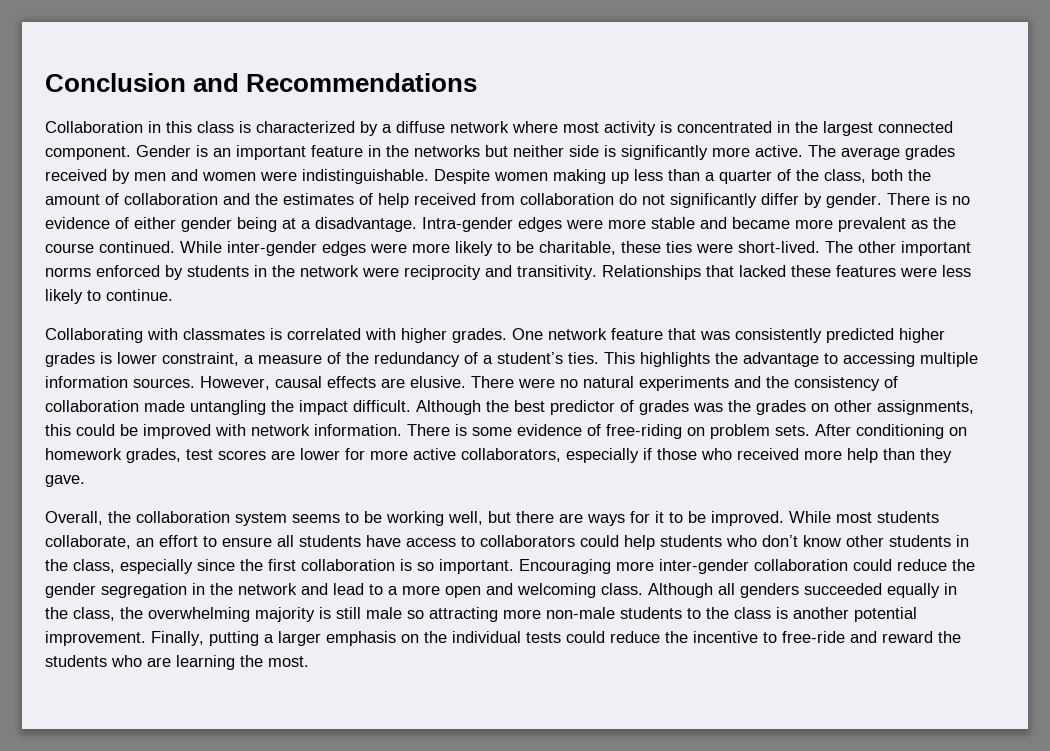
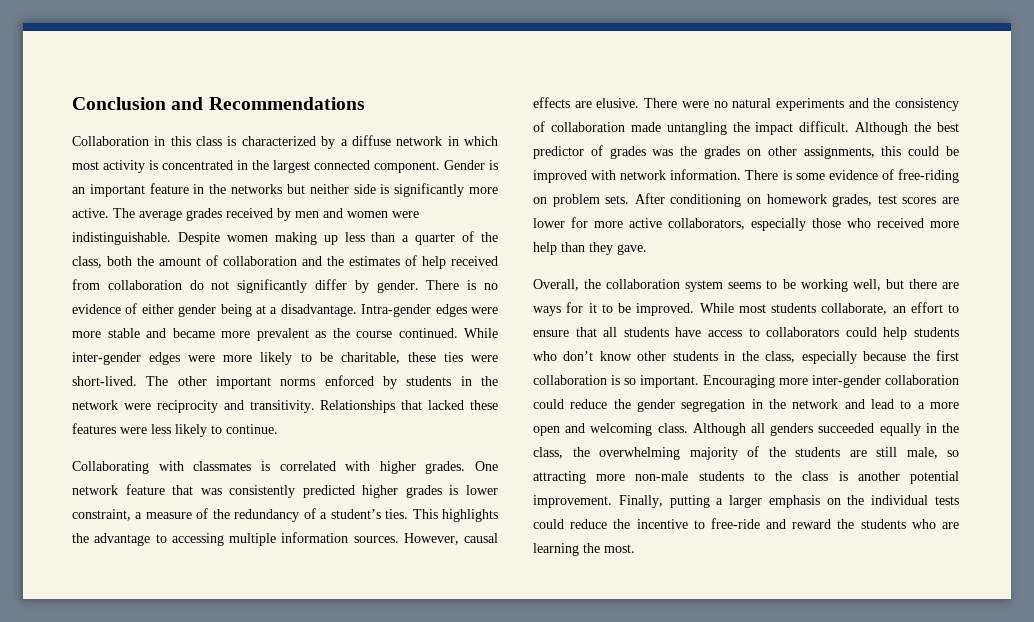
[512,121,558,133] where -> [447,136,499,146] in which
[643,448,652,460] if -> (806, 224) none
(272, 542) none -> [575,327,597,337] that
[197,559,235,571] since -> [863,351,907,361] because
[319,607,402,619] is still male -> [747,446,938,459] of the students are still male,

